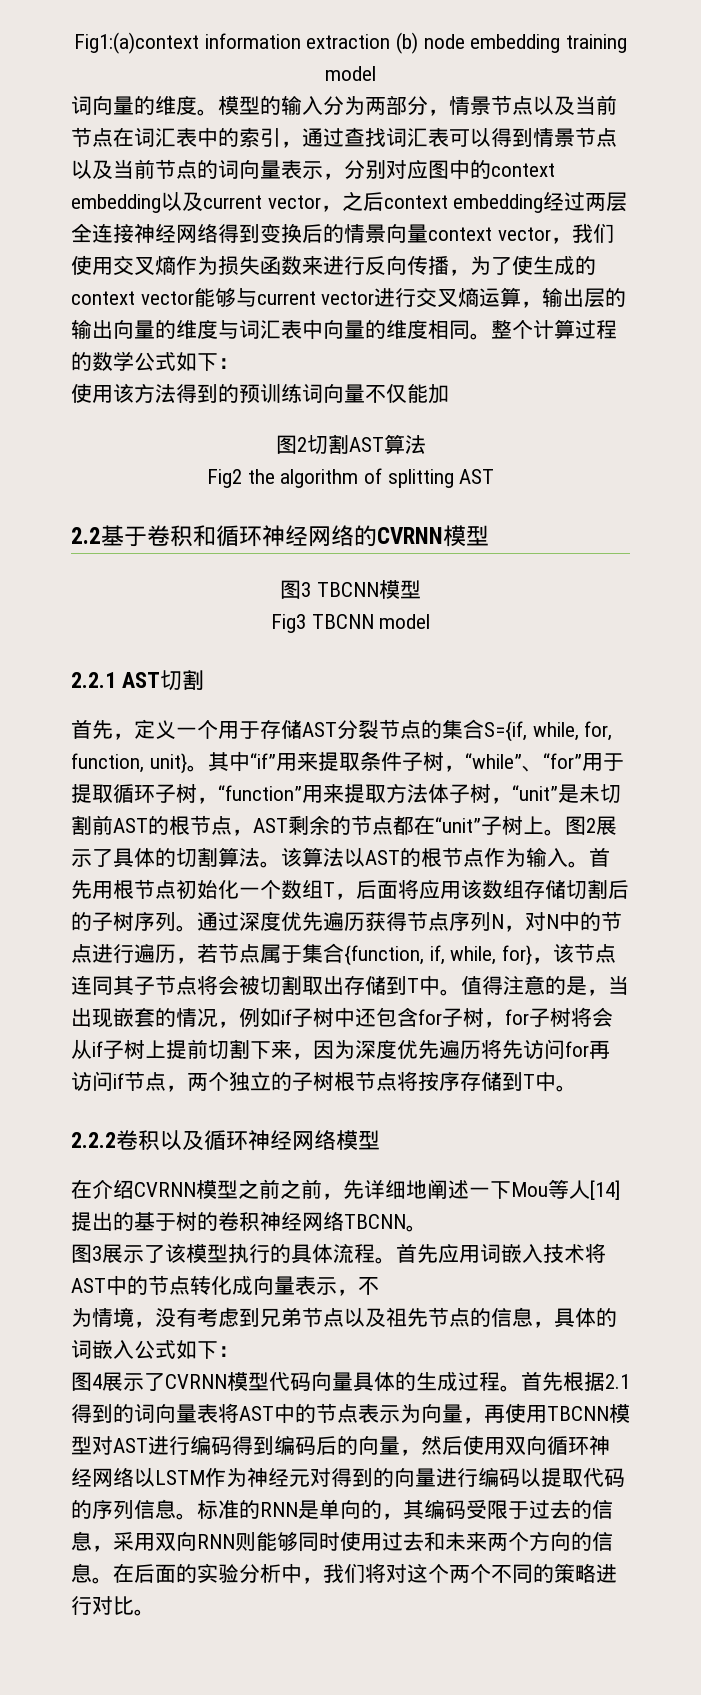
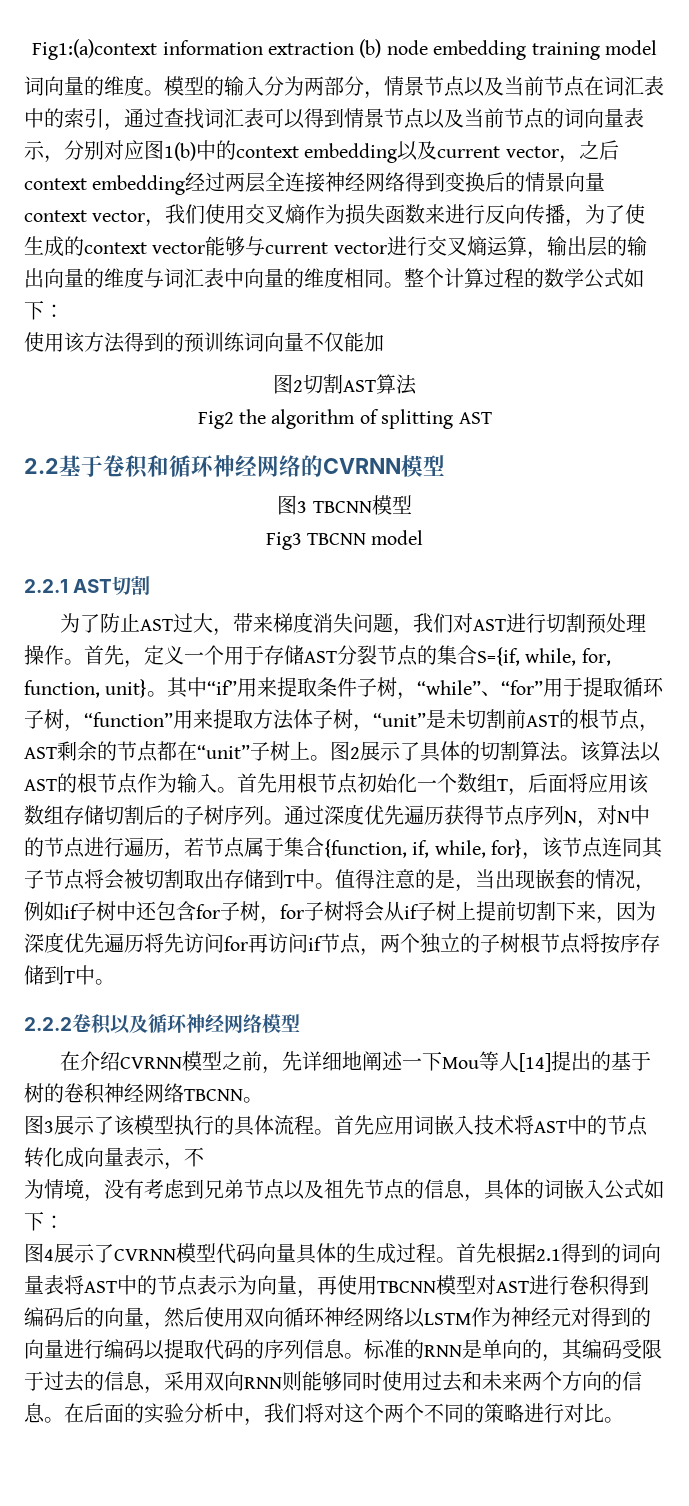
(449, 169) none -> [164,142,196,161] 1(b)
(204, 680) none -> [60,612,647,636] [24,645,84,665] 为了防止AST过大，带来梯度消失问题，我们对AST进行切割预处理操作。
[280,1179,322,1199] 之前 -> (263, 1061) none
[190,1435,232,1455] 编码 -> [569,1275,610,1296] 卷积

